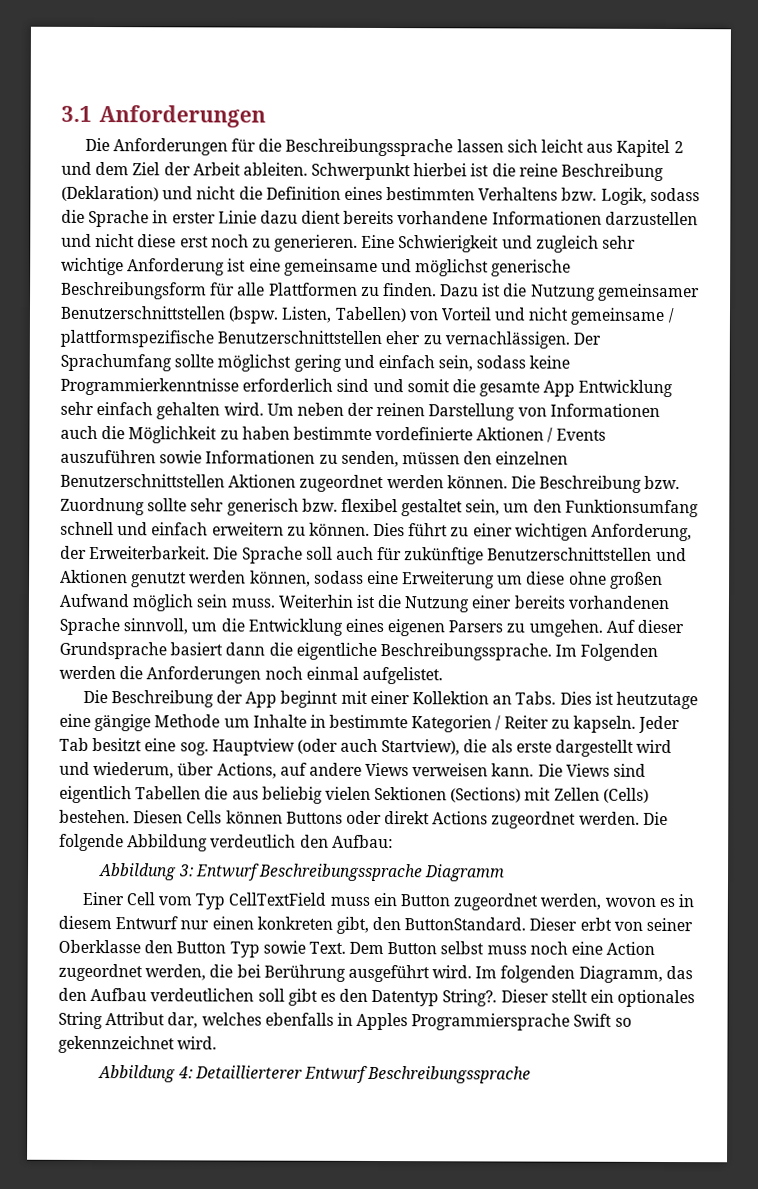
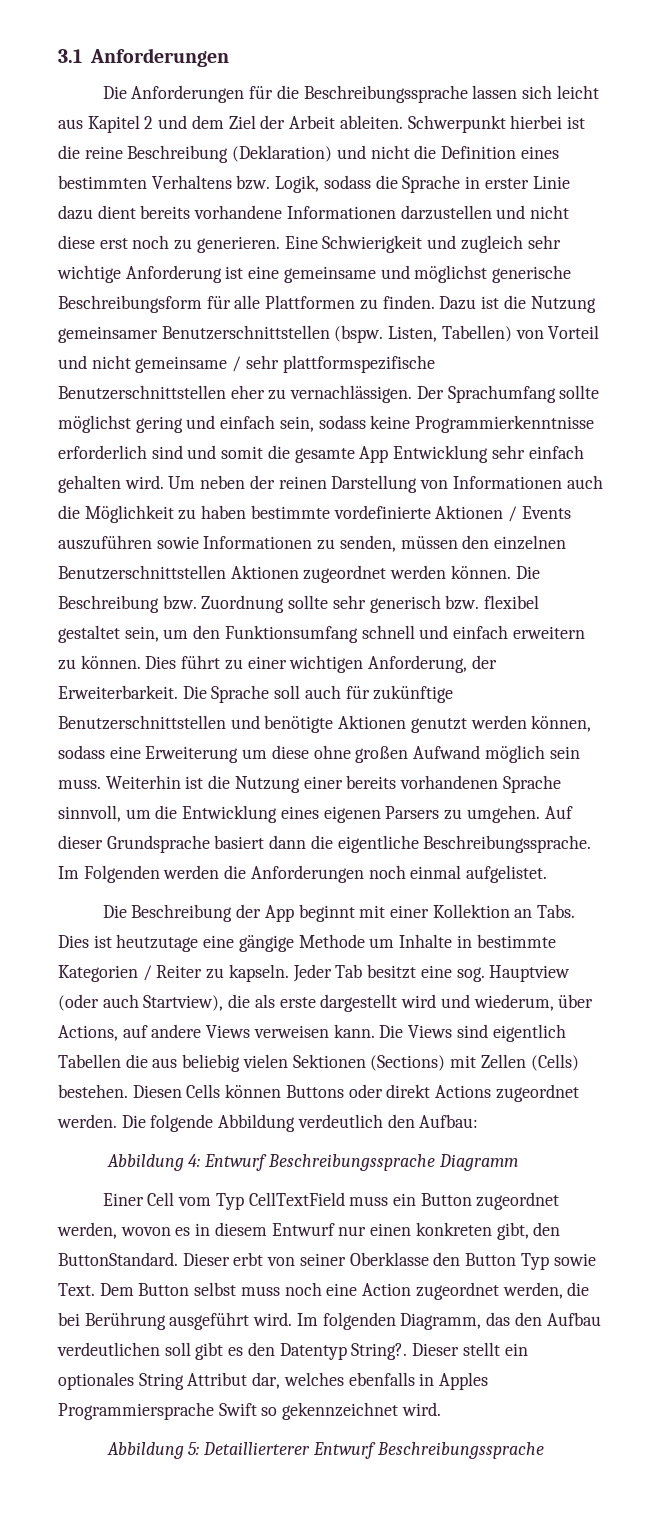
(675, 316) none -> [245,355,279,369] sehr
(687, 554) none -> [264,715,334,733] benötigte
[178,864,194,877] 3: -> [188,1154,201,1167] 4:
[177,1066,193,1079] 4: -> [188,1442,200,1455] 5:

